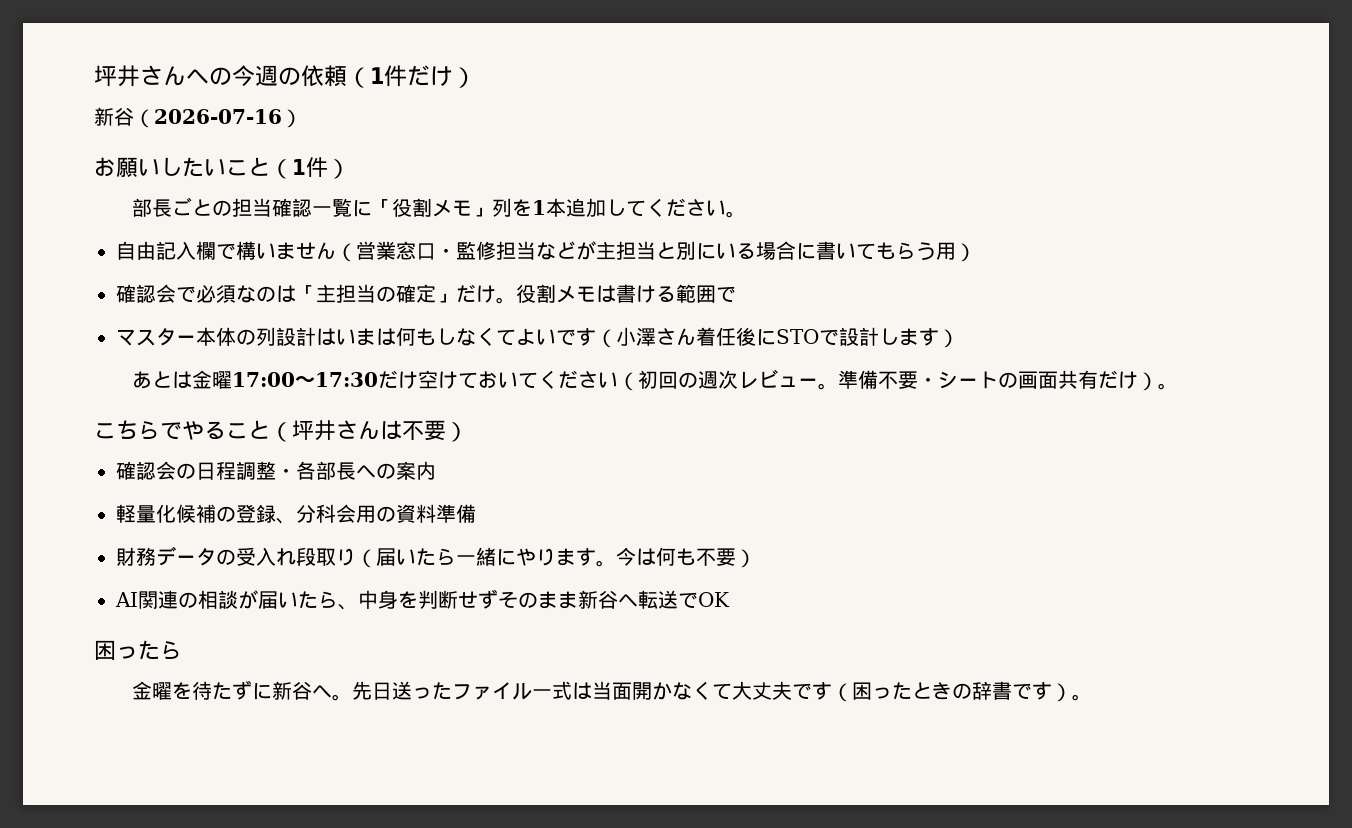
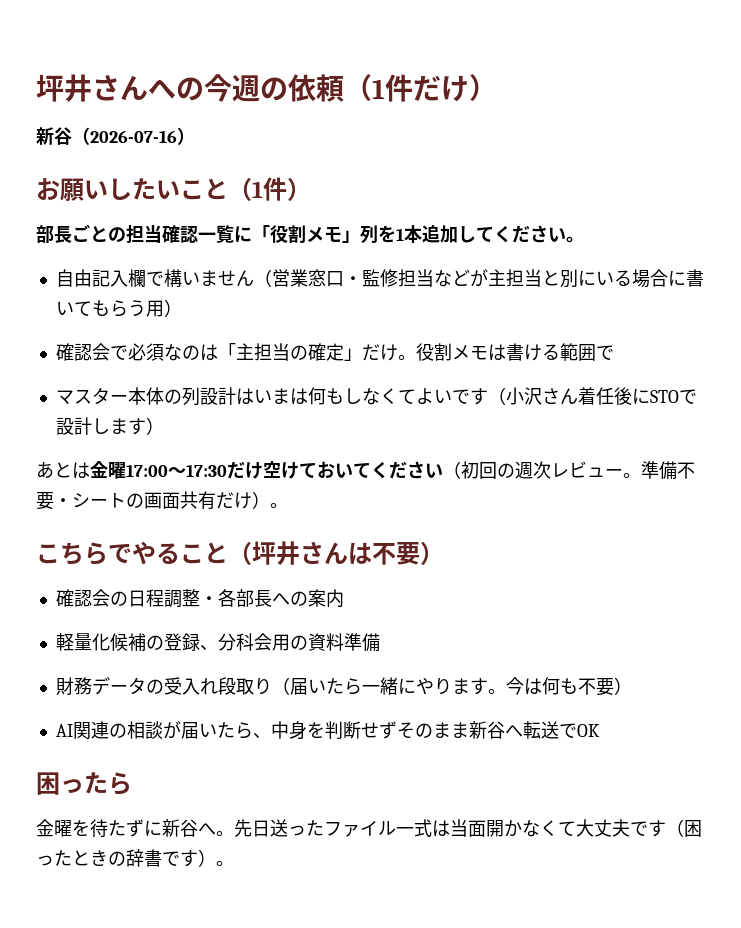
[636,327,656,346] 澤 -> [523,387,542,405] 沢

